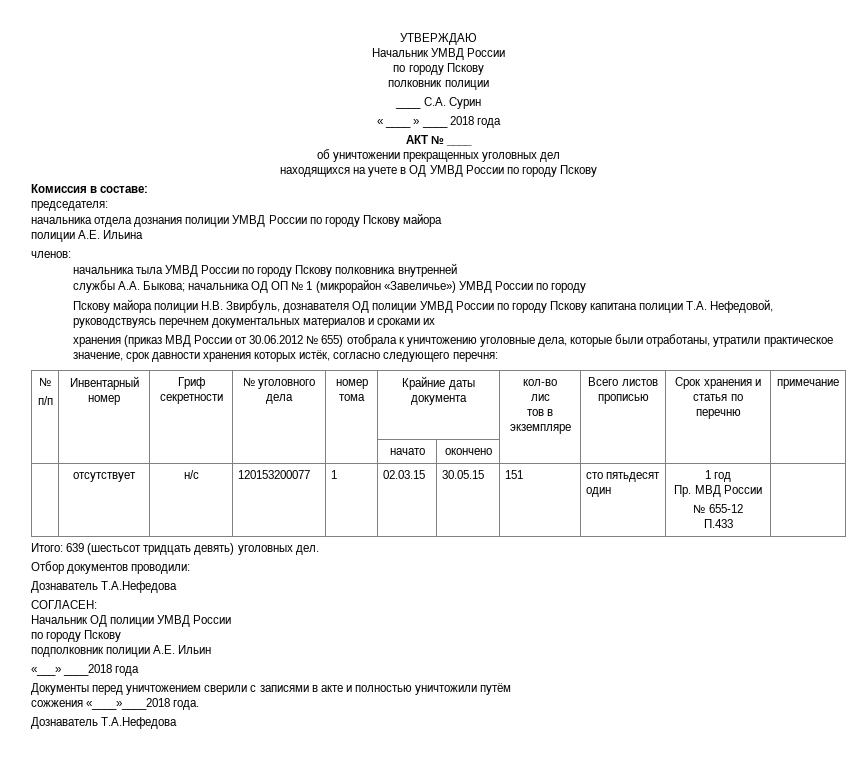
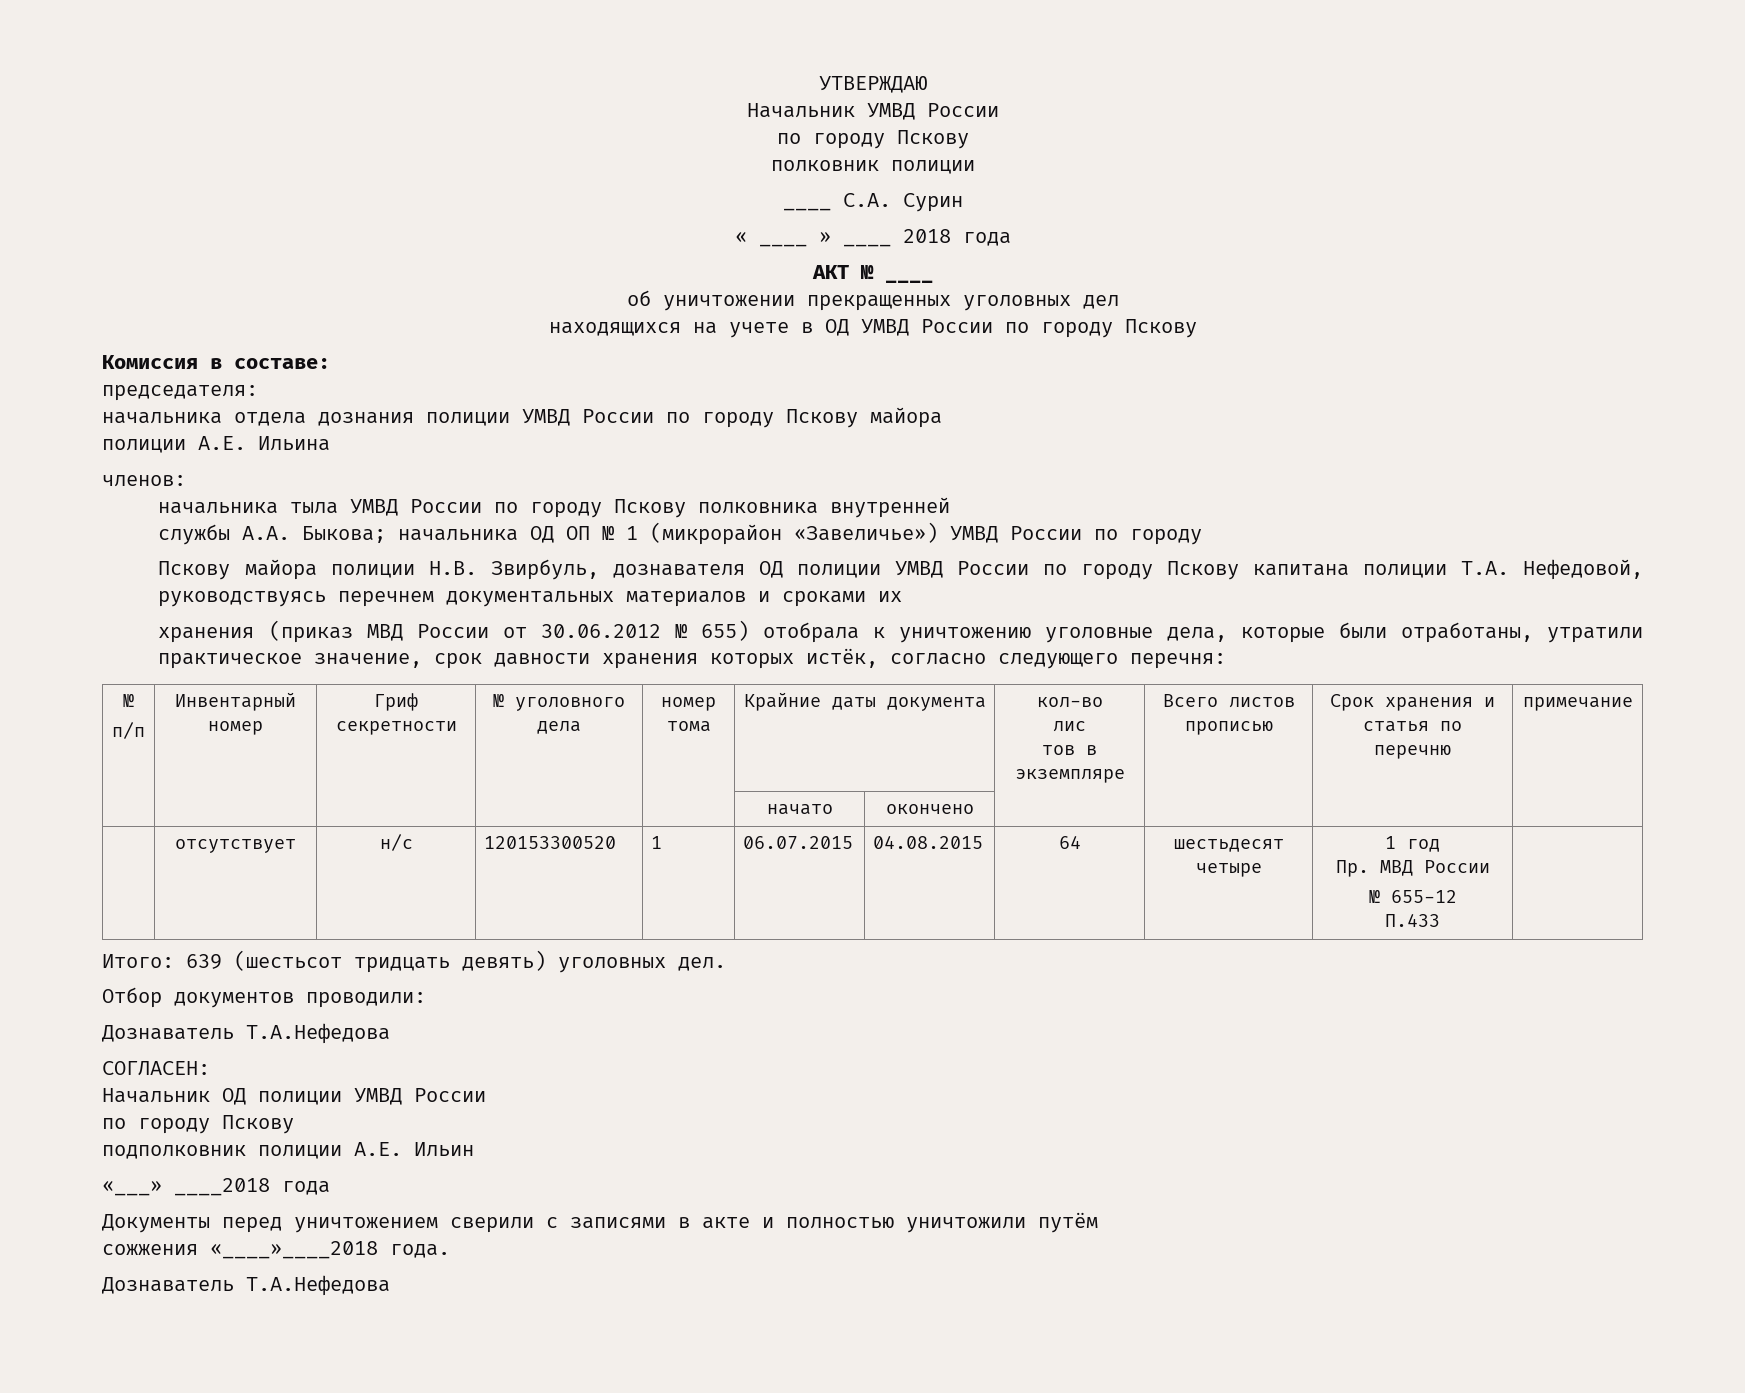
[237,470,310,479] [330,470,337,479] [382,470,425,479] [441,470,484,479] [504,470,523,479] [585,472,660,482] [585,487,611,497] 120153200077 | 1 | 02.03.15 | 30.05.15 | 151 | сто пятьдесят один -> [484,836,617,849] [651,836,663,849] [743,836,854,849] [873,836,984,849] [1058,836,1081,849] [1173,839,1284,852] [1195,863,1262,877] 120153300520 | 1 | 06.07.2015 | 04.08.2015 | 64 | шестьдесят четыре

